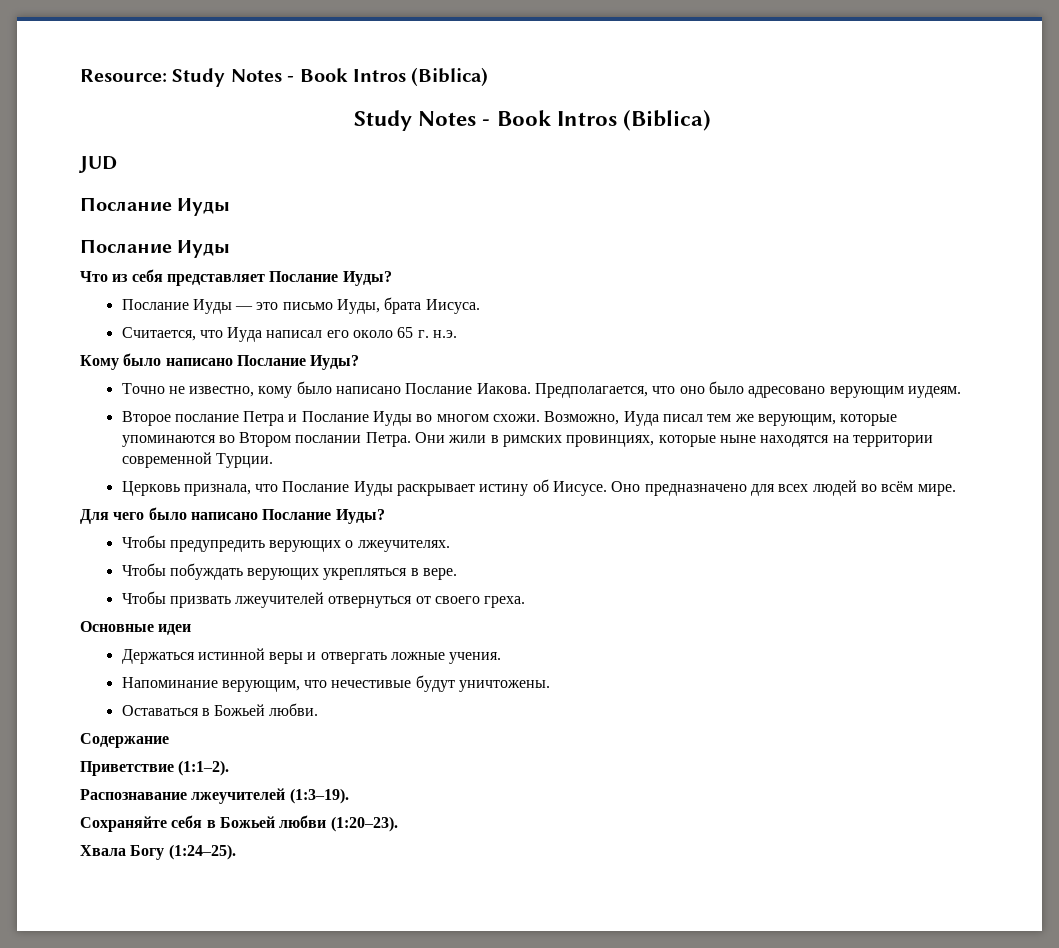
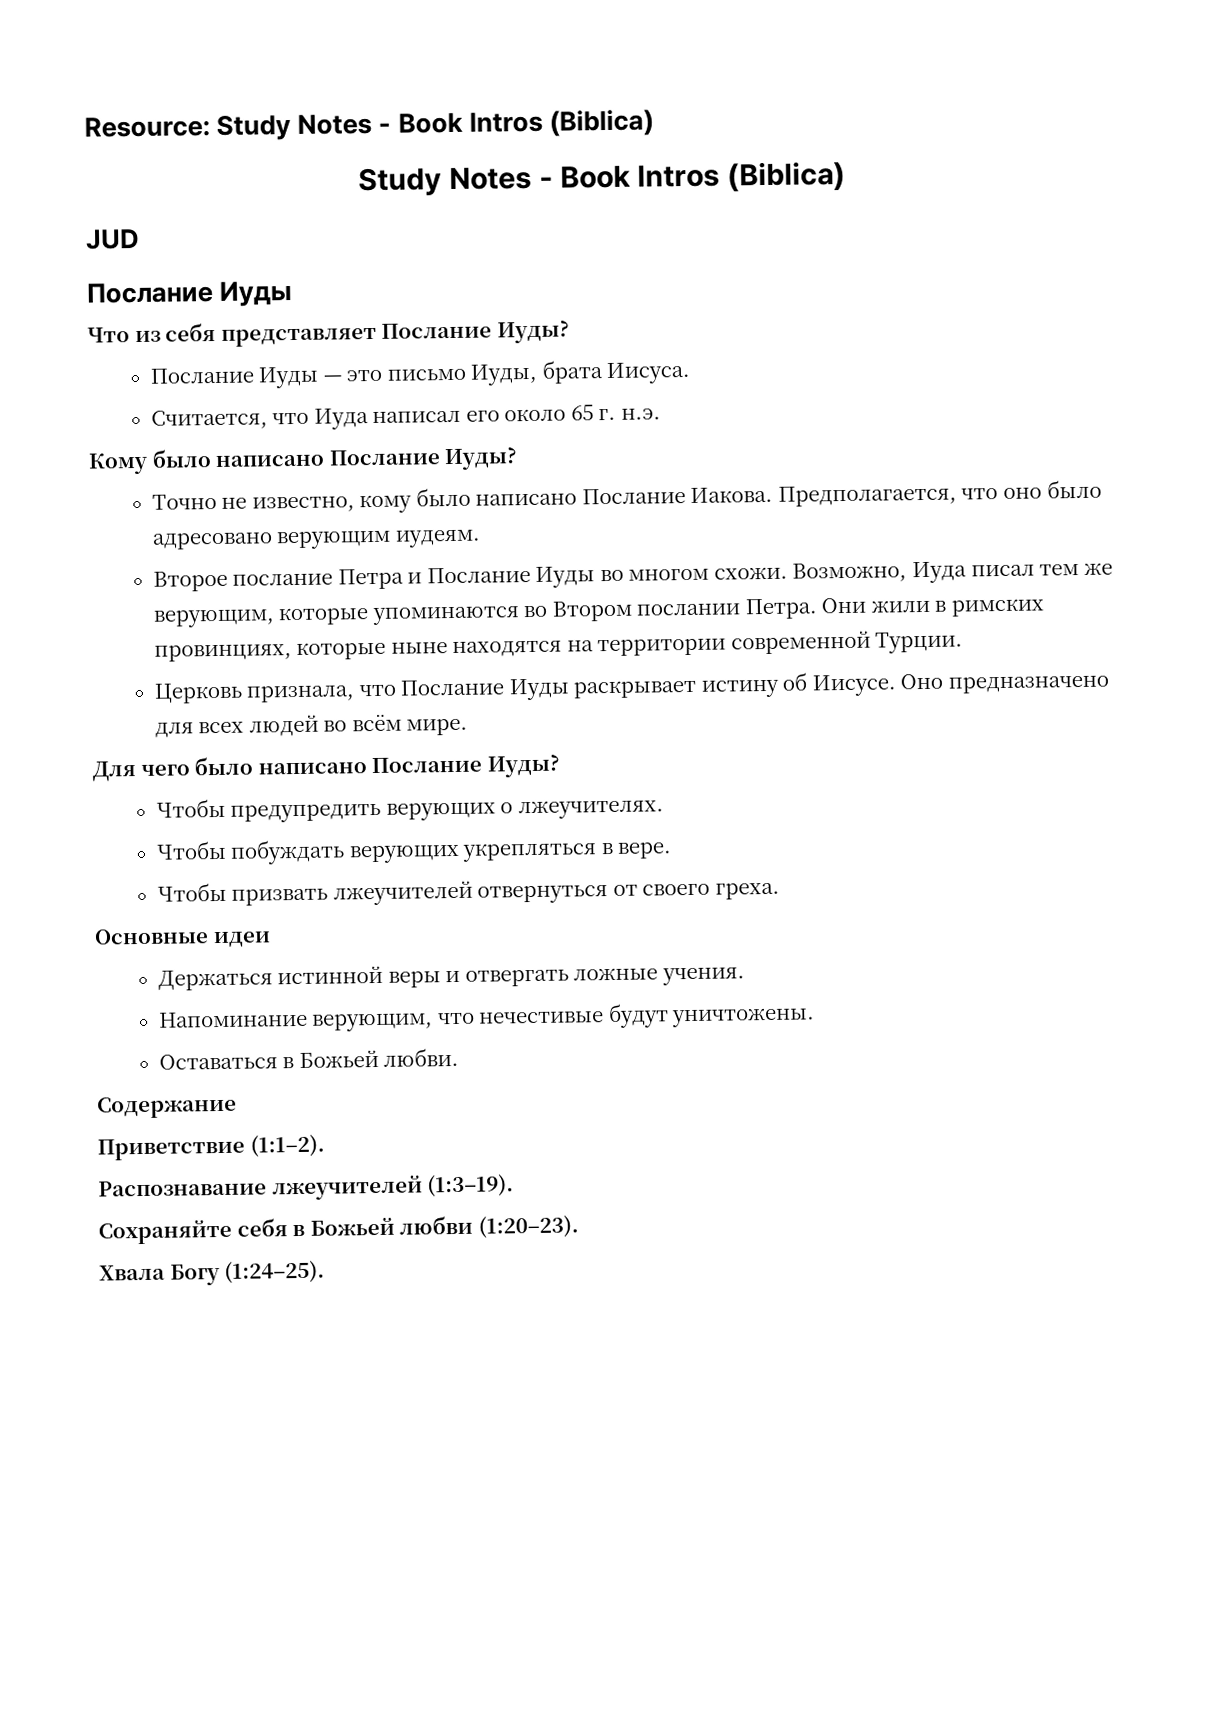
[80,239,231,258] // Послание Иуды -> (293, 294) none

